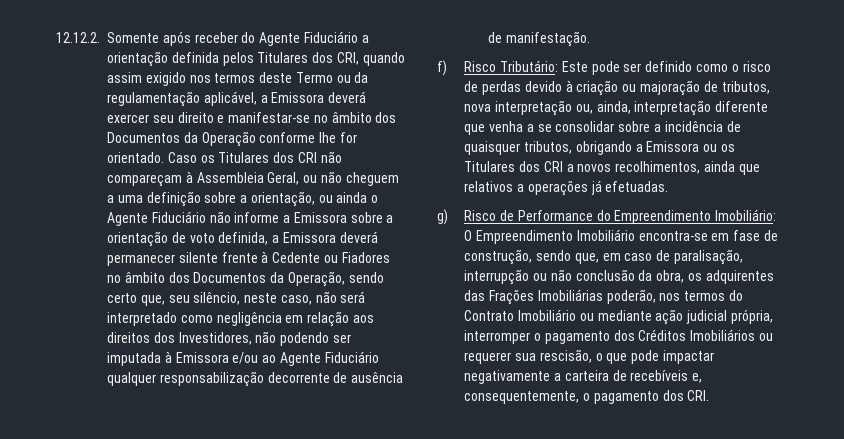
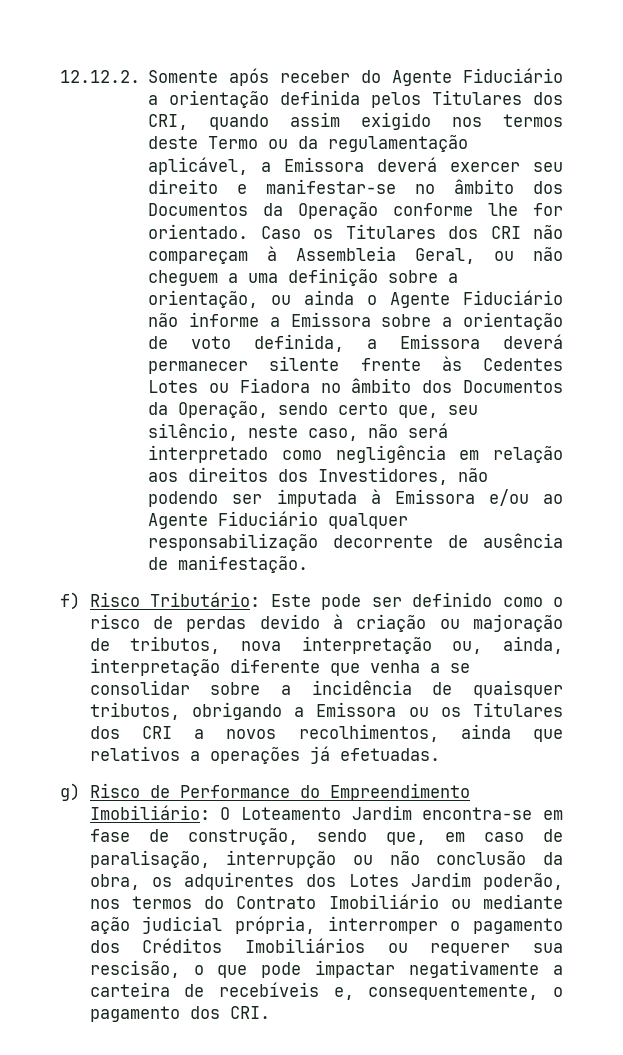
[261,251,390,263] à Cedente ou Fiadores -> [441,356,563,371] [148,378,310,393] às Cedentes Lotes ou Fiadora
[476,229,635,244] Empreendimento Imobiliário -> [240,805,412,820] Loteamento Jardim
[464,289,603,305] das Frações Imobiliárias -> [306,872,471,887] dos Lotes Jardim

